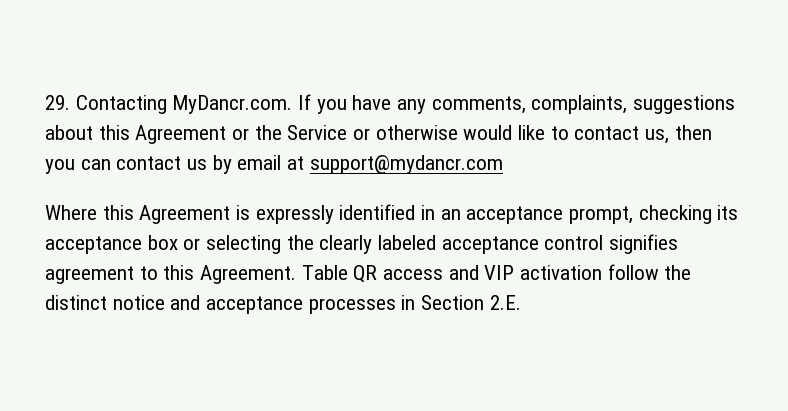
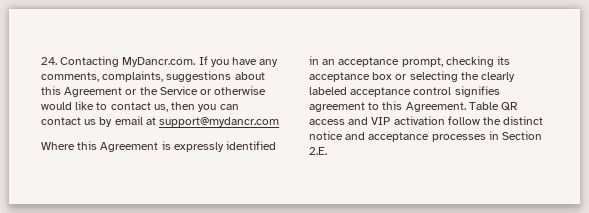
[45,95,70,110] 29. -> [41,57,57,65] 24.

